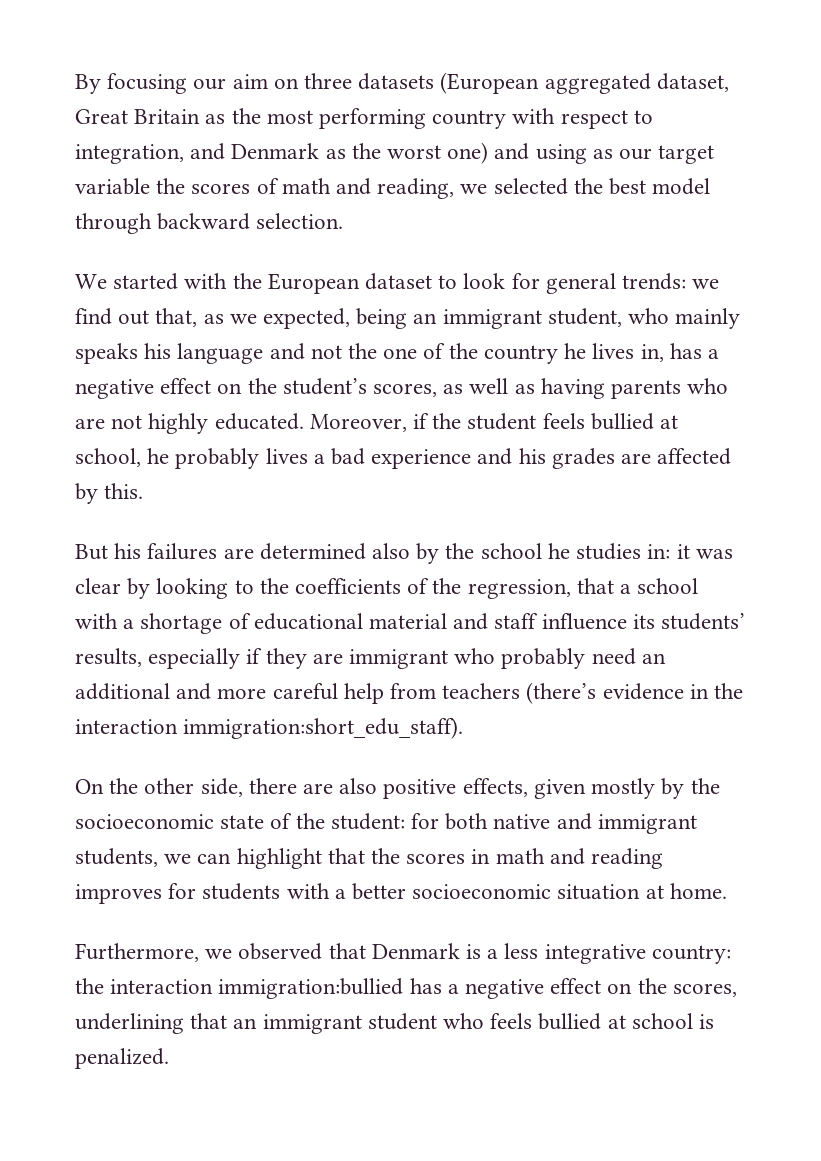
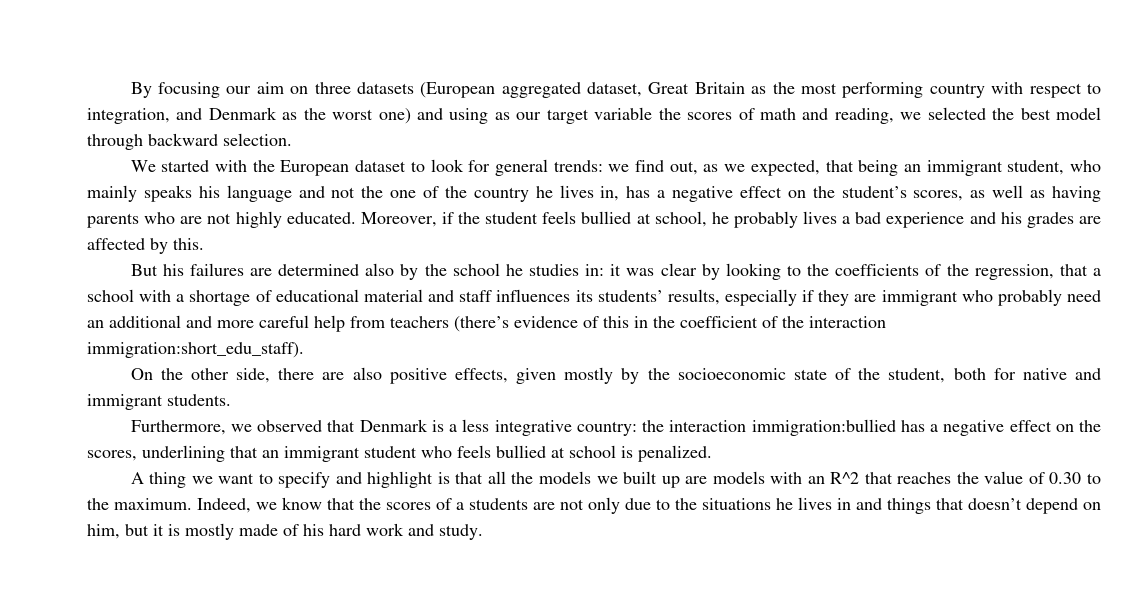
[118,308,198,327] out that, -> [669,161,698,175] out,
(351, 318) none -> [825,160,854,172] that
[541,613,627,630] influence -> [496,289,571,302] influences
[689,684,709,699] in -> [583,316,778,328] of this in the coefficient of
[330,813,697,834] [75,848,664,869] [75,883,727,904] student: for both native and immigrant students, we can highlight that the scores in math and reading improves for students with a better socioeconomic situation at home. -> [888,368,1101,383] [87,394,231,410] student, both for native and immigrant students.
(169, 1058) none -> [130,471,1101,488] [87,497,1101,514] [87,523,483,540] // A thing we want to specify and highlight is that all the models we built up are models with an R^2 that reaches the value of 0.30 to the maximum. Indeed, we know that the scores of a students are not only due to the situations he lives in and things that doesn’t depend on him, but it is mostly made of his hard work and study.

